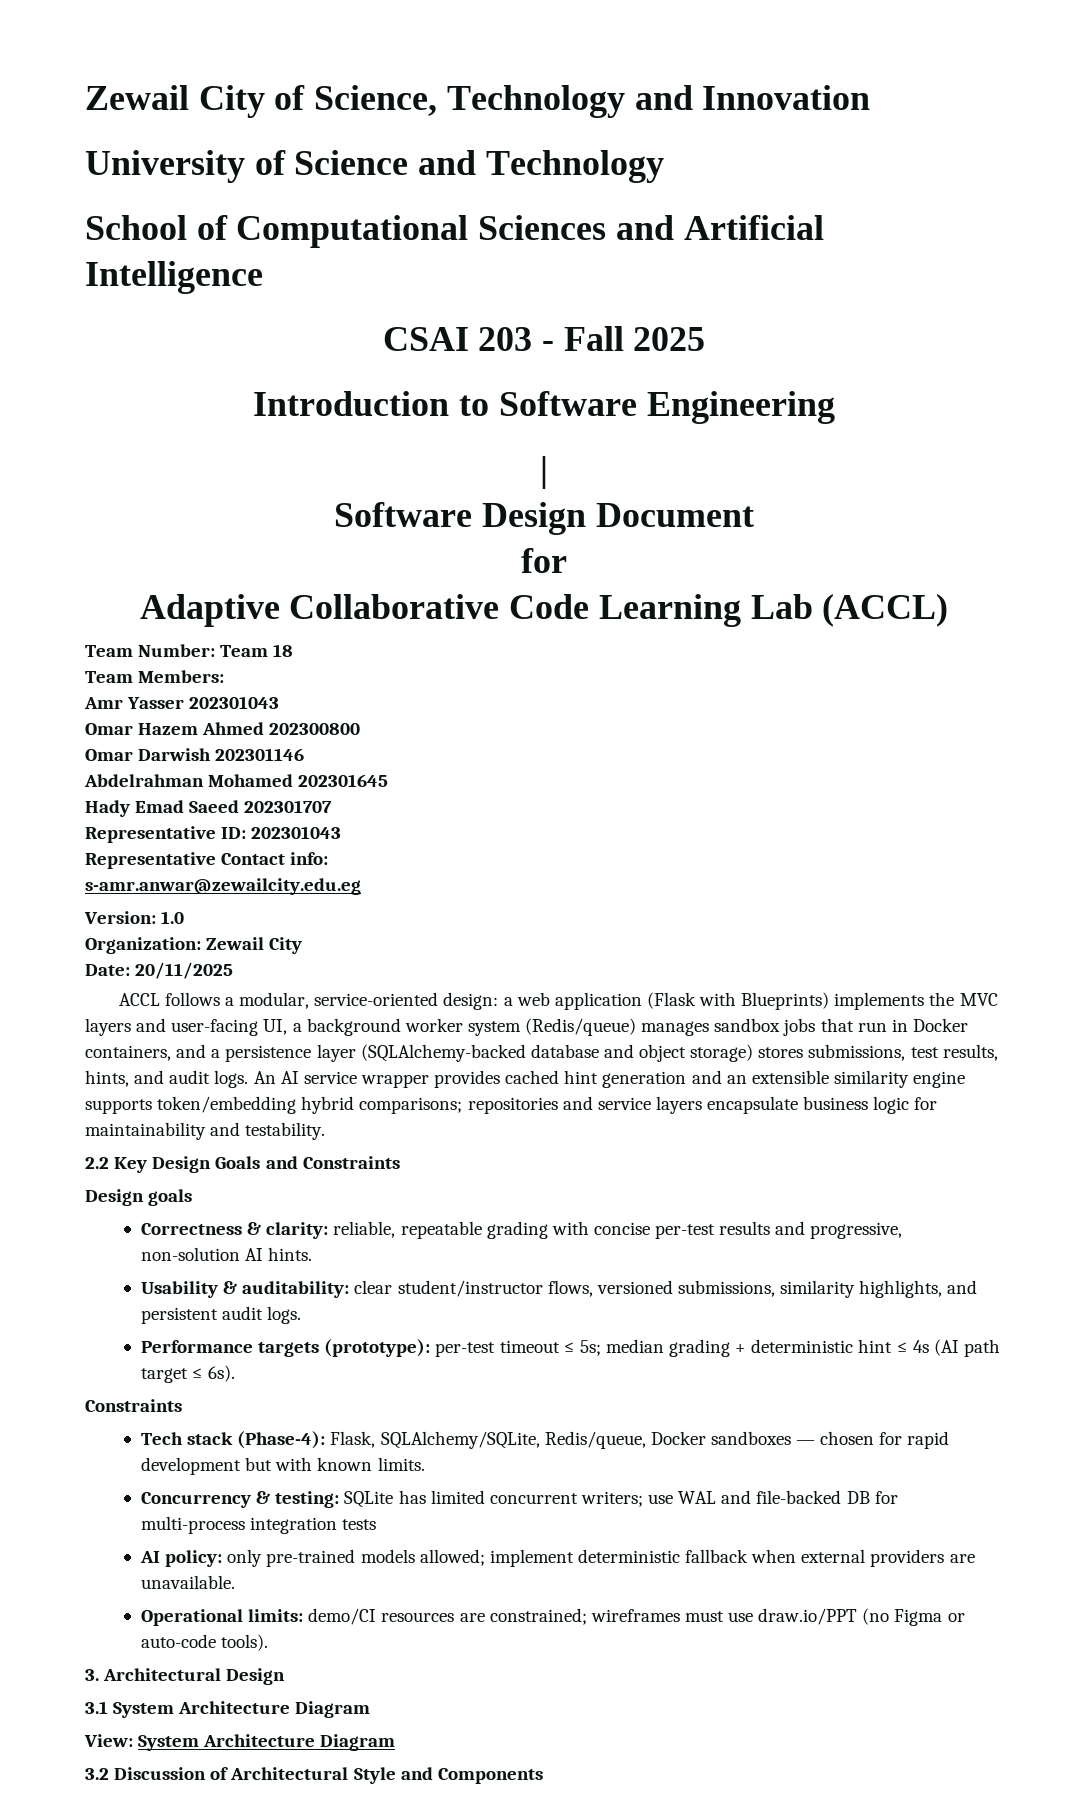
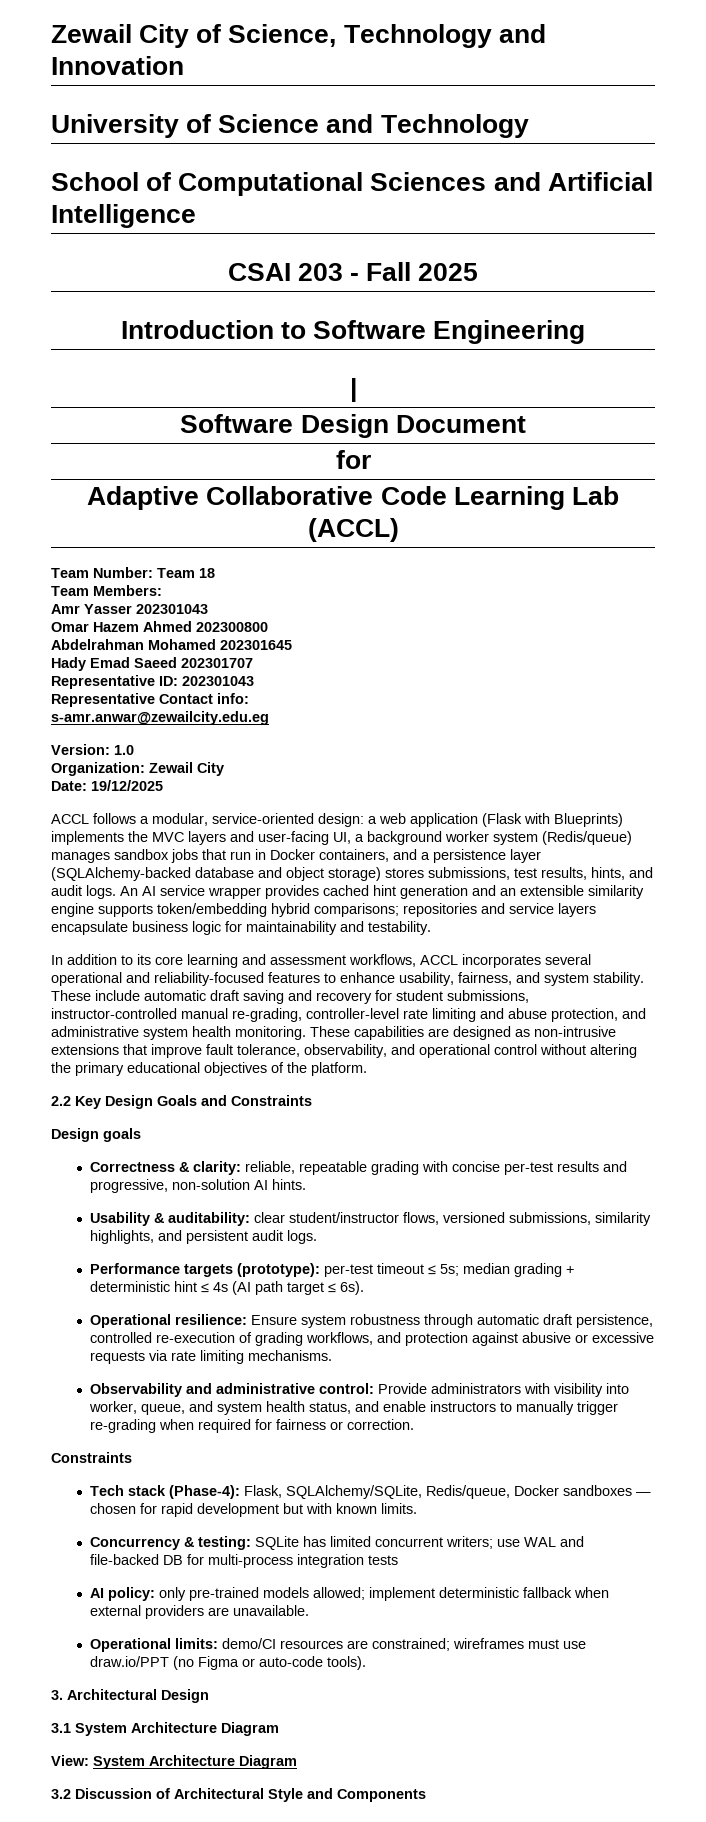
[85,748,305,761] // Omar Darwish 202301146 -> (268, 627) none
[135,962,234,979] 20/11/2025 -> [91,780,163,791] 19/12/2025
(326, 1131) none -> [51,954,591,968] [51,972,644,986] [51,990,529,1004] [51,1008,646,1022] [51,1026,616,1040] [51,1044,637,1058] [51,1062,367,1076] // In addition to its core learning and assessment workflows, ACCL incorporates several operational and reliability-focused features to enhance usability, fairness, and system stability. These include automatic draft saving and recovery for student submissions, instructor-controlled manual re-grading, controller-level rate limiting and abuse protection, and administrative system health monitoring. These capabilities are designed as non-intrusive extensions that improve fault tolerance, observability, and operational control without altering the primary educational objectives of the platform.
(236, 1373) none -> [90,1314,654,1328] [90,1332,655,1346] [90,1350,333,1364] [90,1383,630,1397] [89,1401,619,1415] [90,1419,415,1433] // Operational resilience: Ensure system robustness through automatic draft persistence, controlled re-execution of grading workflows, and protection against abusive or excessive requests via rate limiting mechanisms. // Observability and administrative control: Provide administrators with visibility into worker, queue, and system health status, and enable instructors to manually trigger re-grading when required for fairness or correction.

